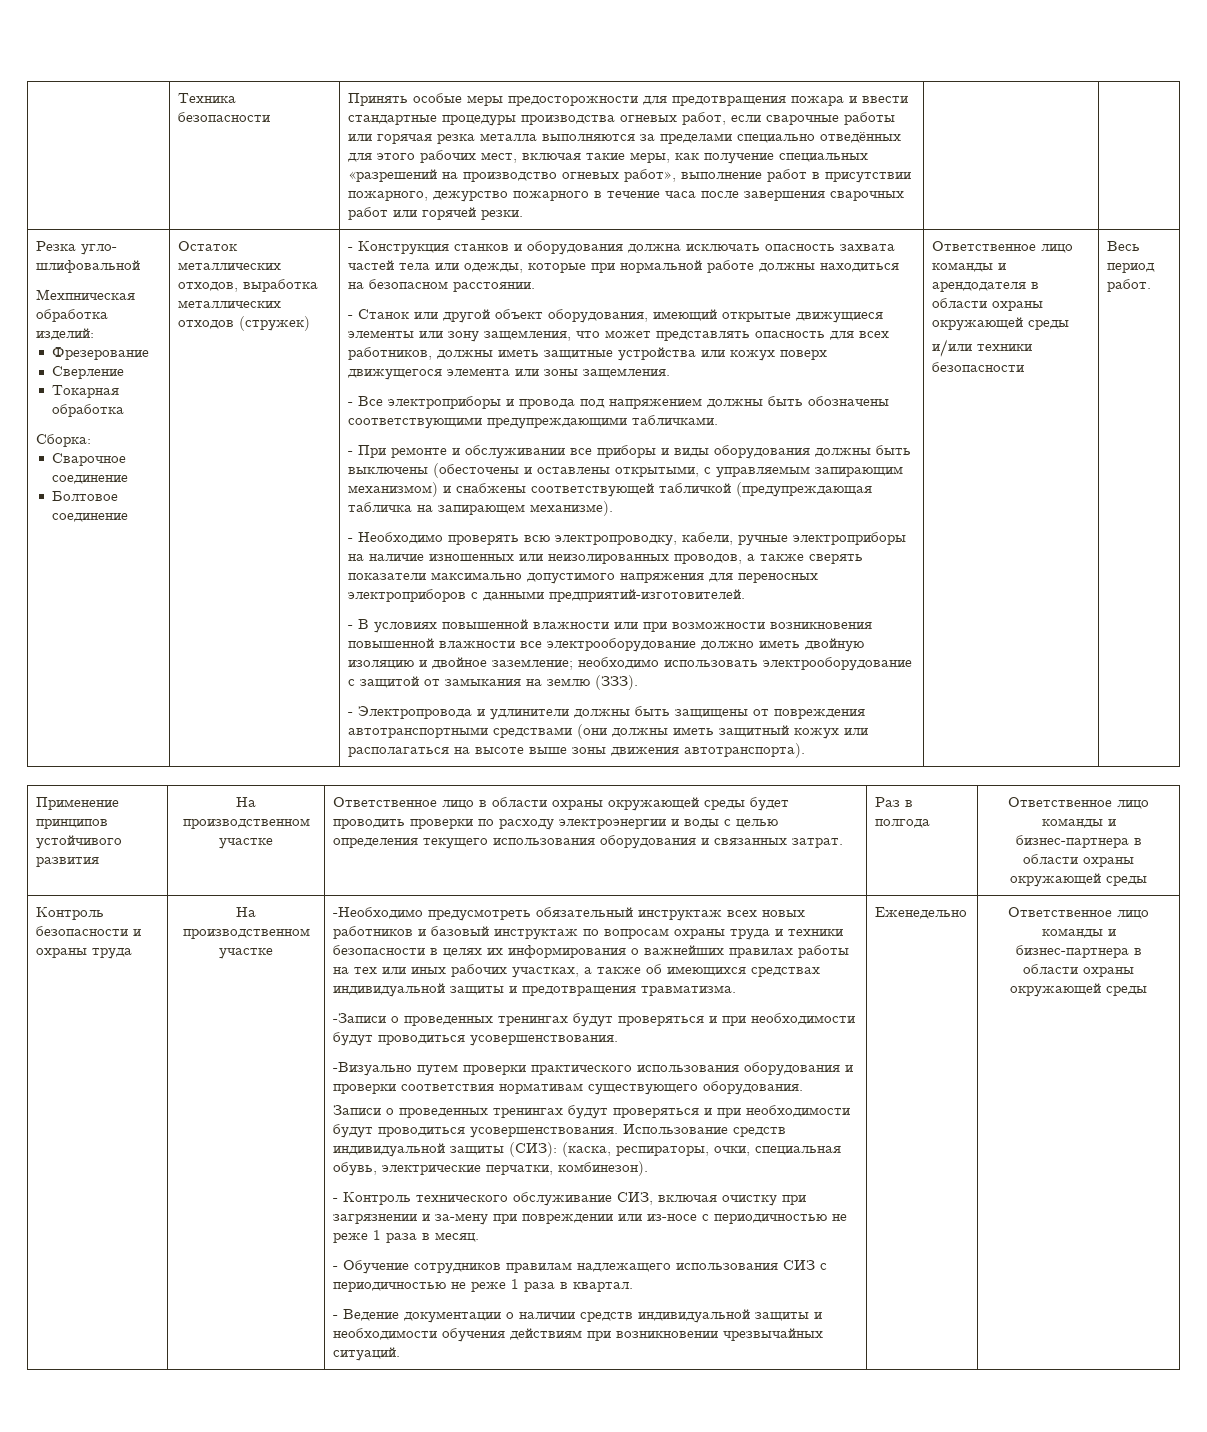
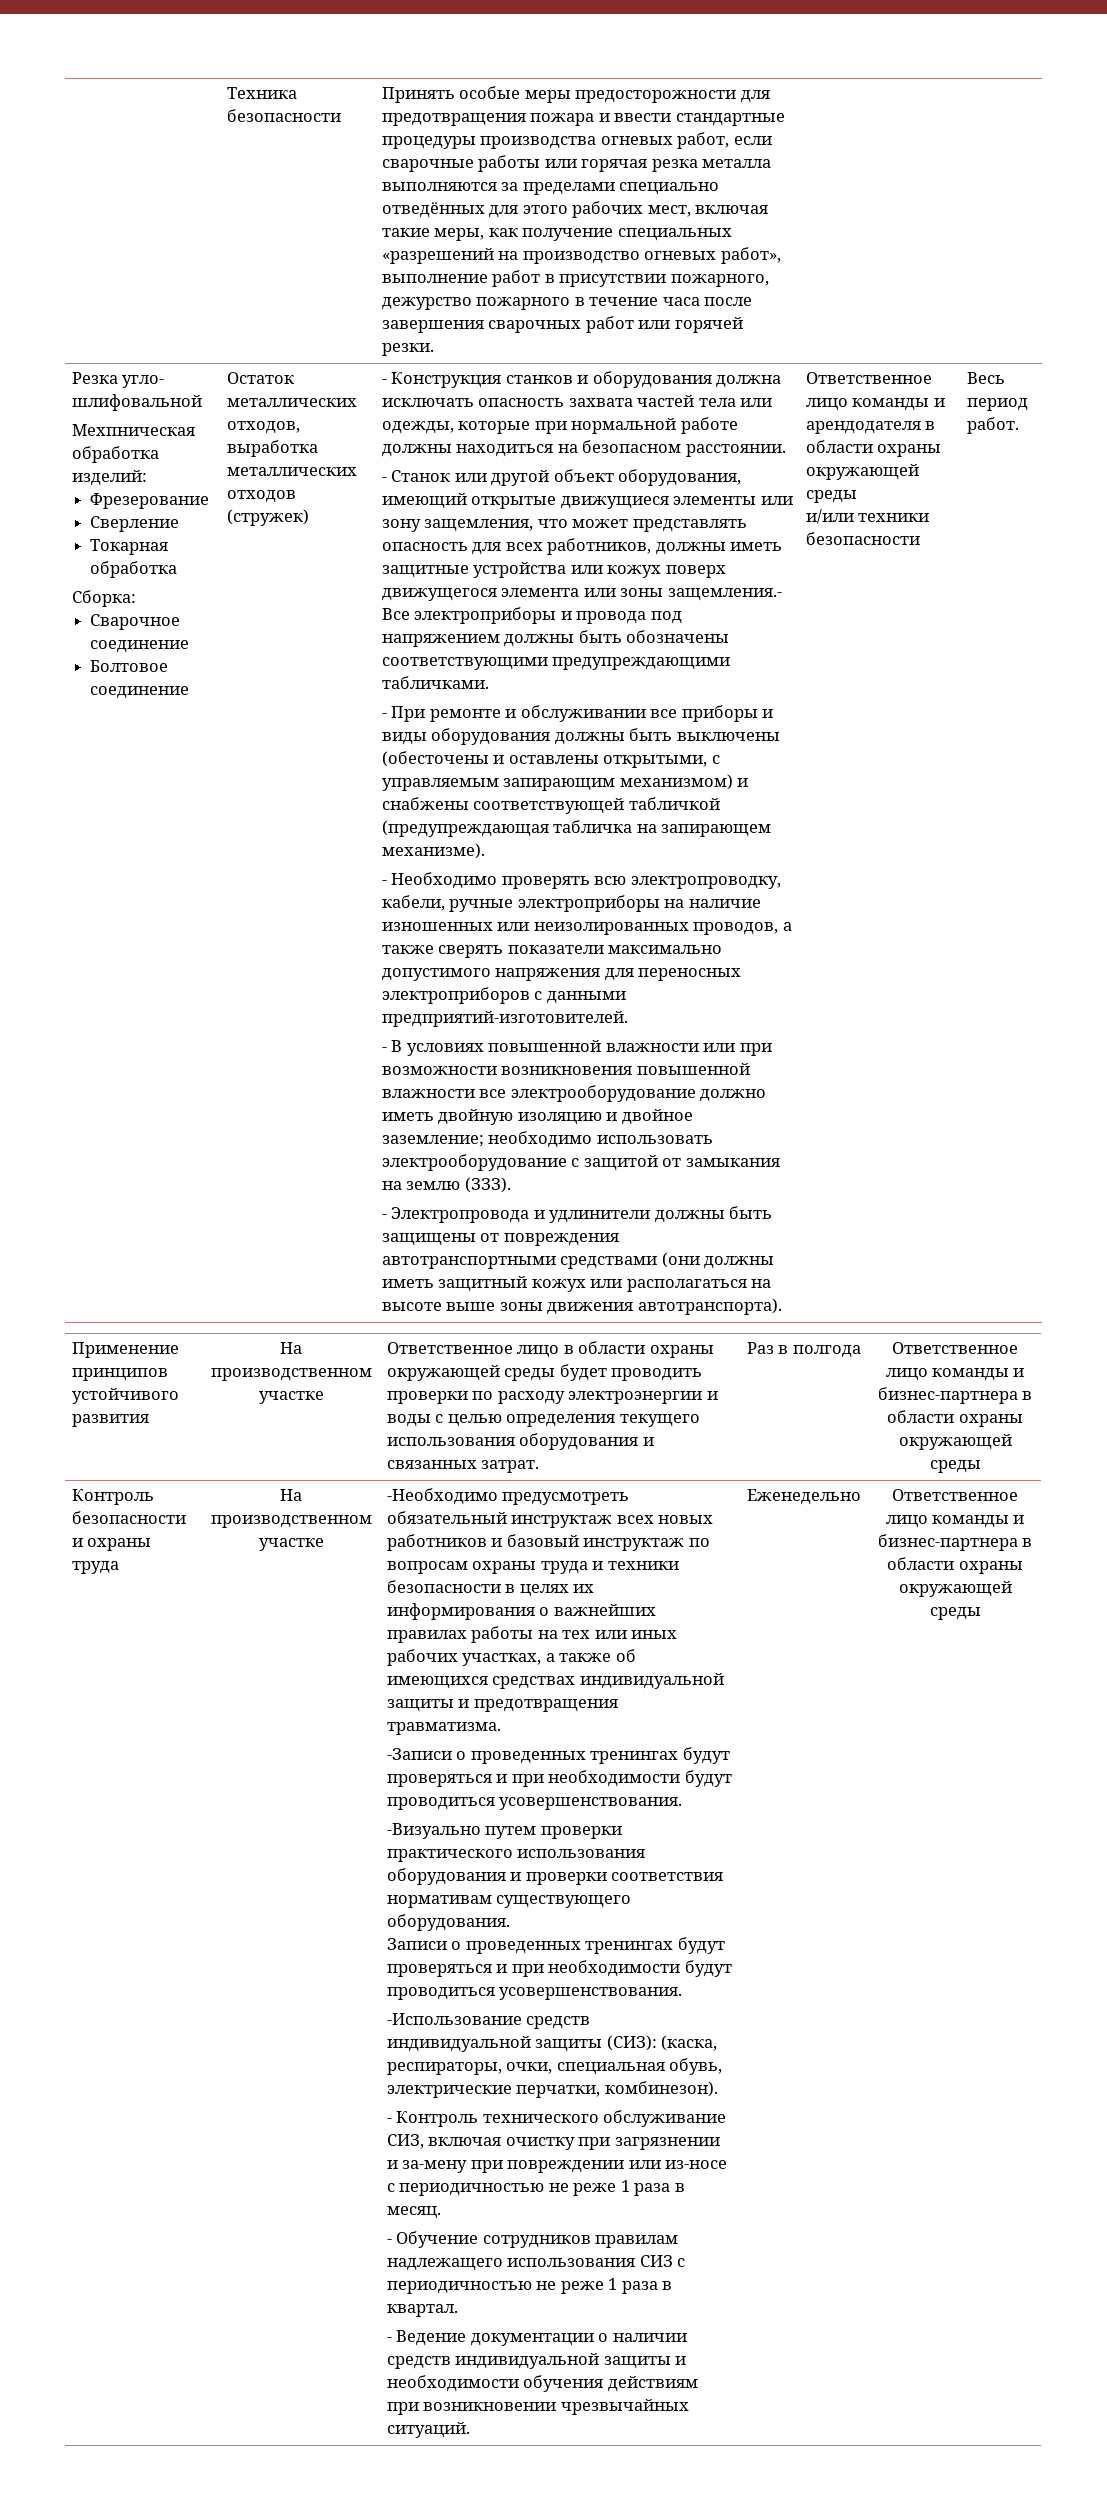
[582,368,670,378] [347,402,353,406] защемления. // - -> [667,588,782,601] защемления.-
[622,1124,728,1134] Использование -> [386,2013,522,2025] // -Использование

